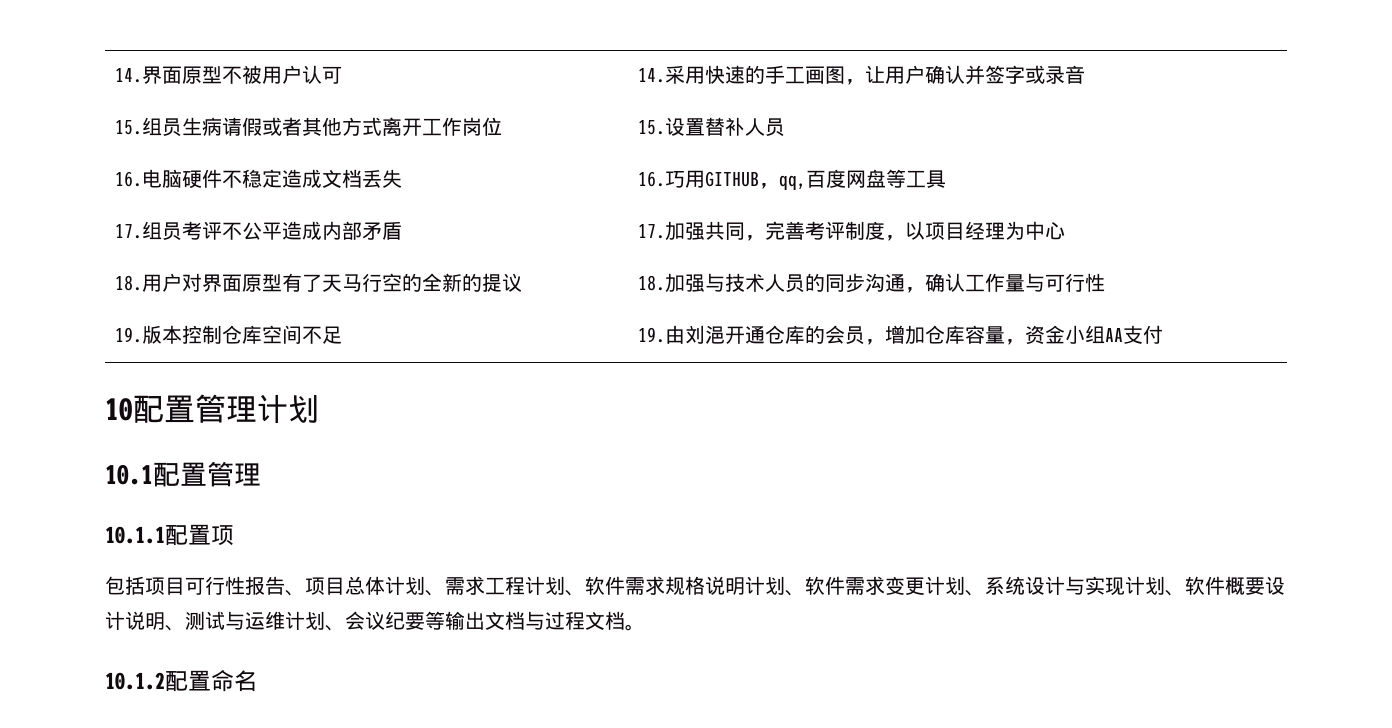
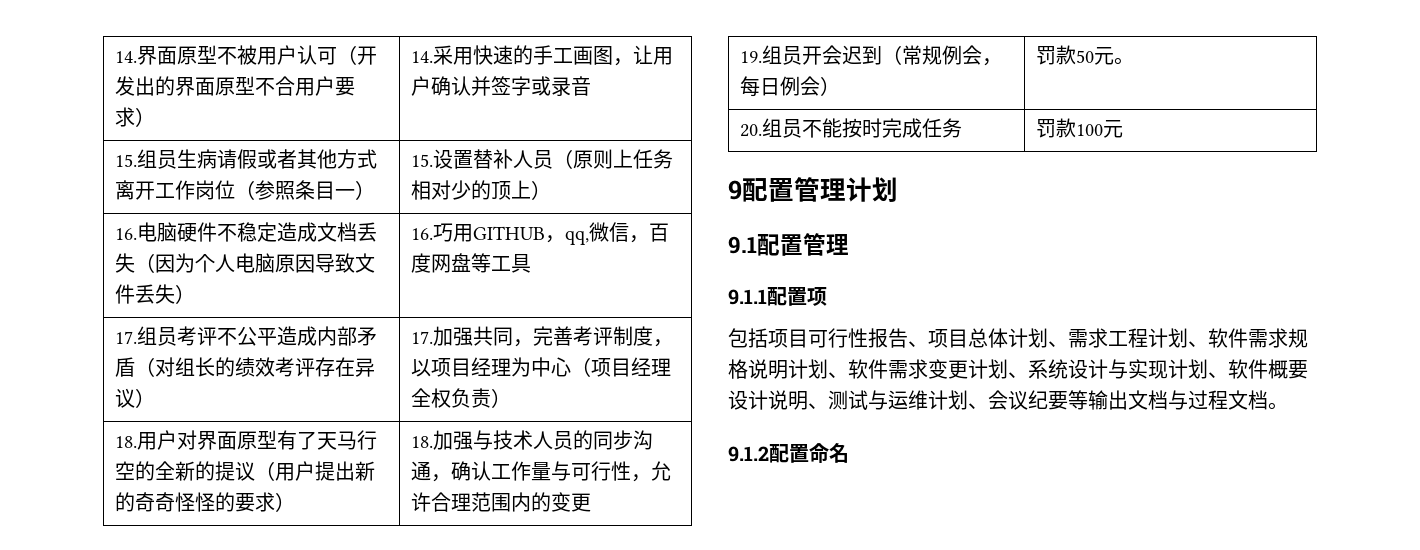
(342, 75) none -> [337,45,378,65] [115,76,356,96] [115,107,156,127] （开发出的界面原型不合用户要求）
(502, 126) none -> [235,180,376,200] （参照条目一）
(785, 127) none -> [553,149,674,169] [411,180,552,200] （原则上任务相对少的顶上）
(402, 178) none -> [135,253,376,273] [115,284,196,304] （因为个人电脑原因导致文件丢失）
(806, 182) none -> [589,222,650,243] 微信，
(402, 230) none -> [135,357,376,377] [115,388,156,408] （对组长的绩效考评存在异议）
(1065, 231) none -> [571,357,672,377] [411,388,512,408] （项目经理全权负责）
(522, 282) none -> [255,461,376,481] [115,492,296,512] （用户提出新的奇奇怪怪的要求）
[114,325,342,344] [637,325,1163,345] [105,398,133,421] // 19.版本控制仓库空间不足 | 19.由刘浥开通仓库的会员，增加仓库容量，资金小组AA支付 // 10 -> [631,461,672,482] [411,492,592,512] [740,45,1003,66] [740,76,841,97] [1036,45,1135,65] [740,118,963,138] [1036,118,1124,138] [728,180,742,200] ，允许合理范围内的变更 // 19.组员开会迟到（常规例会，每日例会） | 罚款50元。 // 20.组员不能按时完成任务 | 罚款100元 // 9
[105,464,153,485] 10.1 -> [728,236,757,254] 9.1
[105,526,165,544] 10.1.1 -> [728,289,767,305] 9.1.1
[105,672,165,690] 10.1.2 -> [728,446,769,462] 9.1.2

